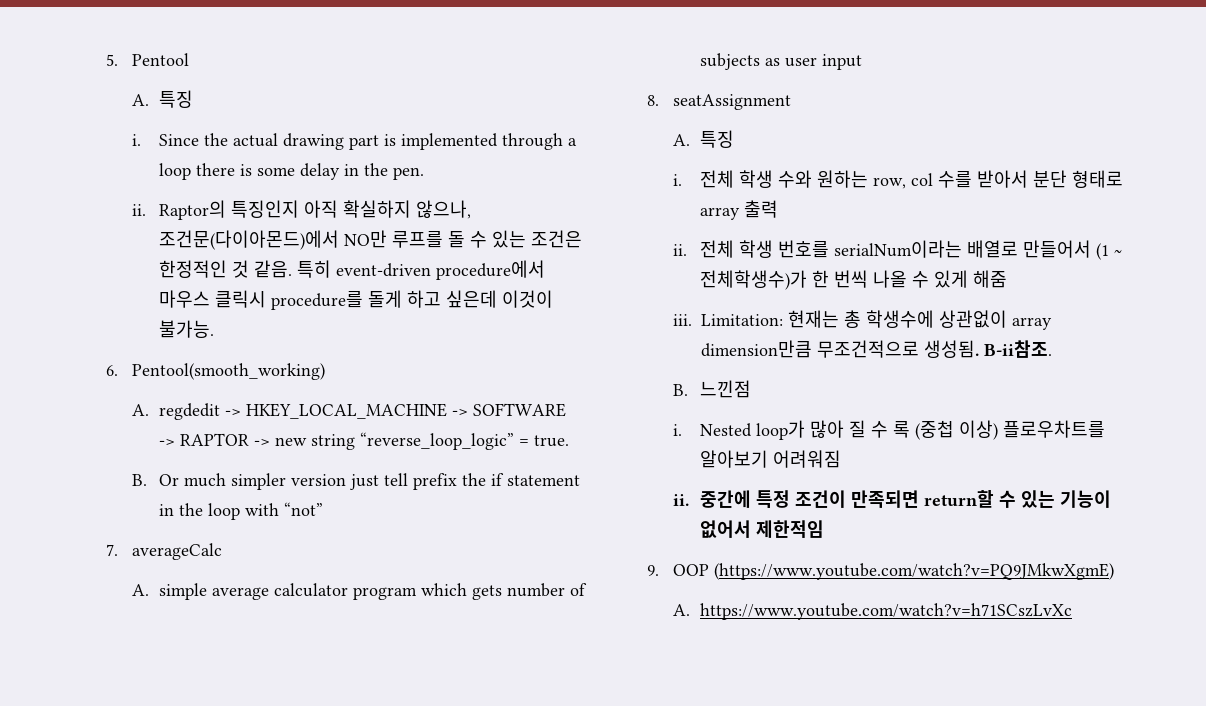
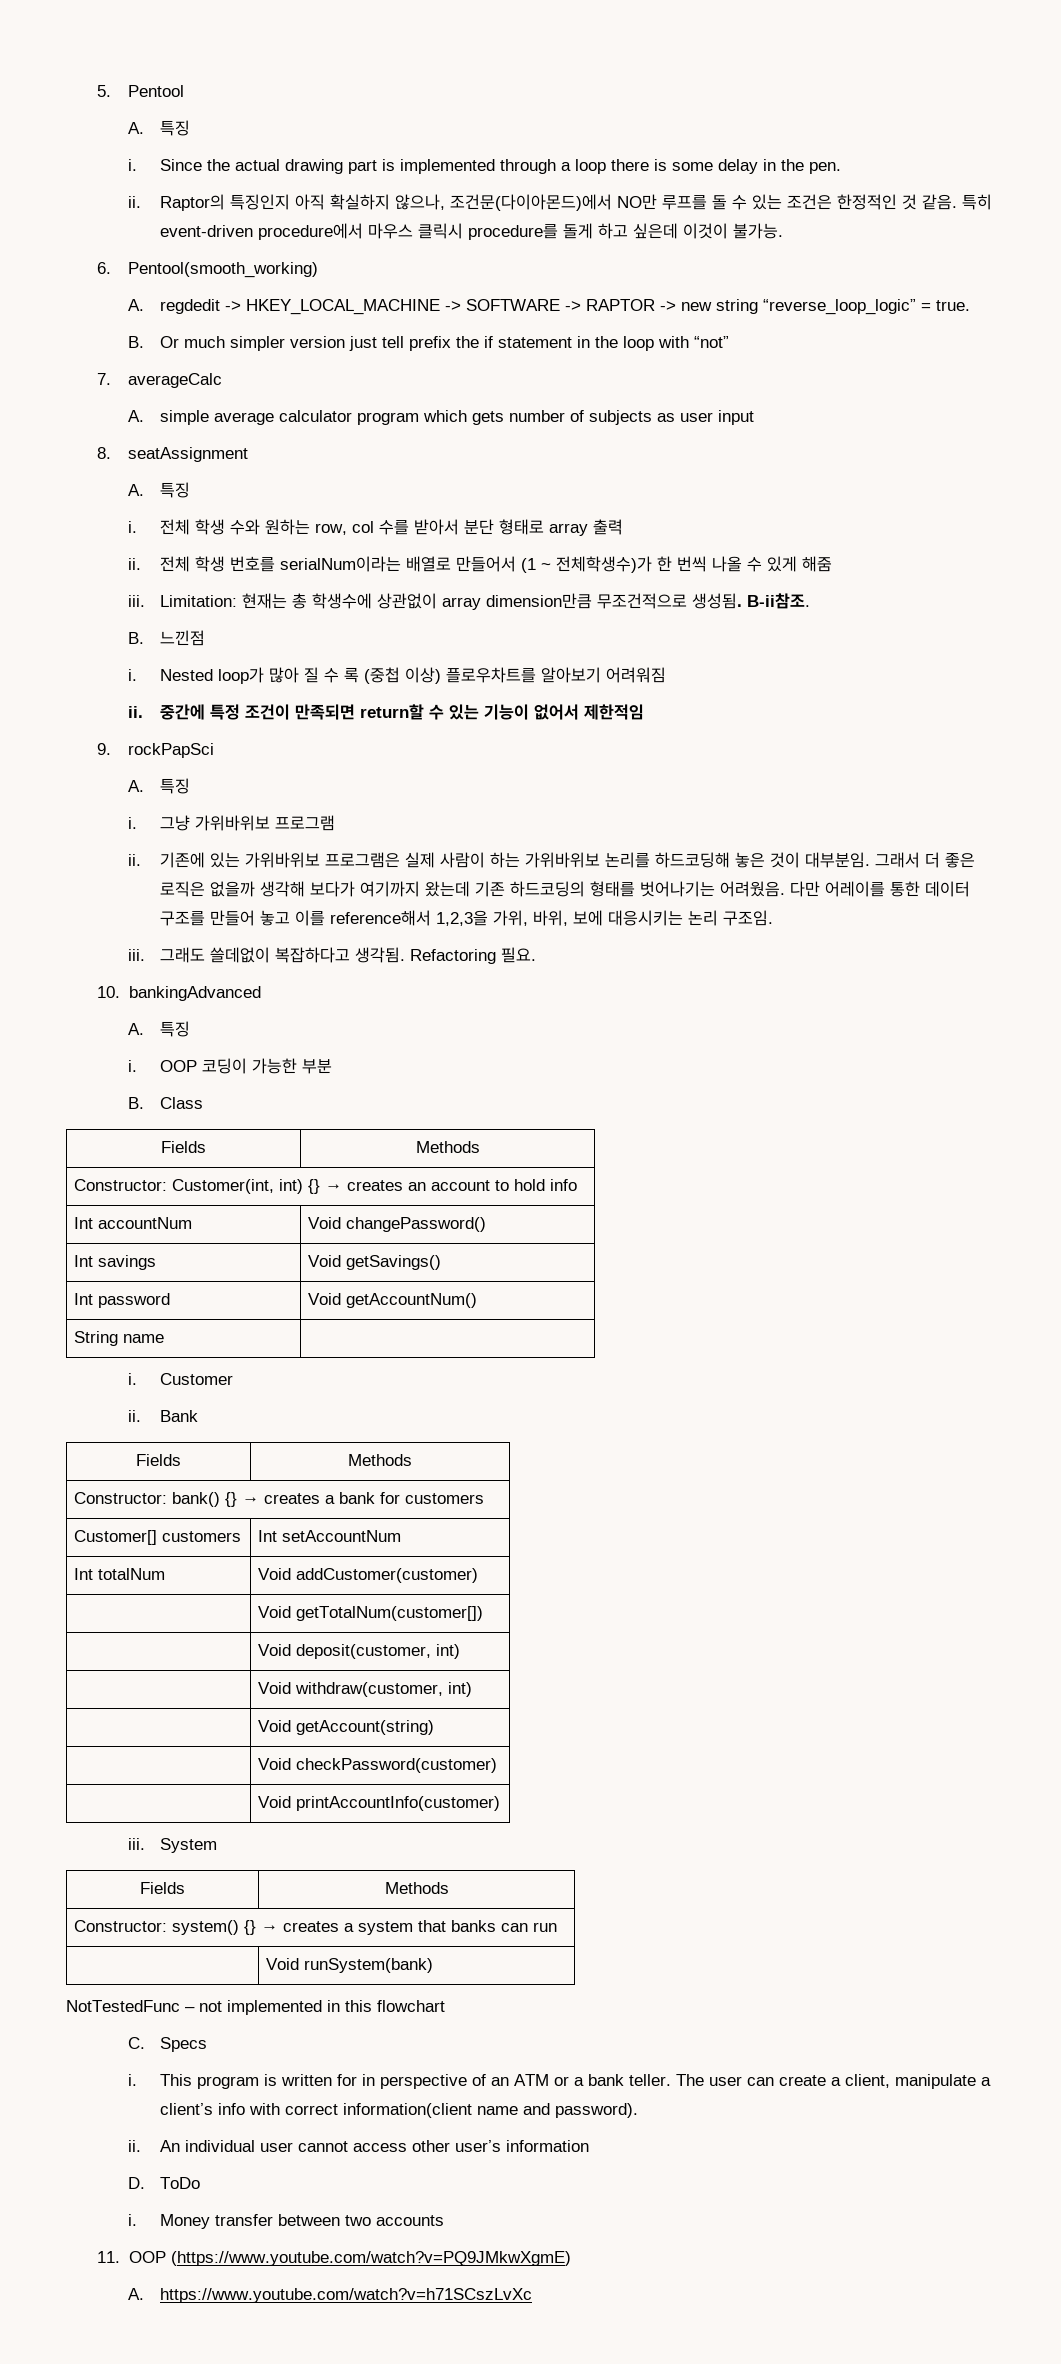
(659, 570) none -> [128,743,215,758] [128,778,190,794] [128,815,335,831] [128,852,975,868] [159,881,970,897] [159,910,773,926] [128,947,536,964] [97,986,261,1001] [128,1021,190,1037] [128,1058,332,1074] [128,1097,203,1109] [161,1141,206,1153] [415,1141,480,1153] [73,1179,577,1194] [73,1217,192,1229] [307,1217,486,1232] [73,1255,156,1270] [307,1255,441,1270] [73,1293,170,1308] [307,1293,477,1308] [73,1331,164,1346] [128,1373,233,1385] [128,1410,198,1422] [136,1454,181,1466] [348,1454,412,1466] [73,1492,484,1507] [73,1530,241,1545] [257,1530,401,1542] [73,1568,165,1580] [257,1568,478,1583] [257,1606,483,1621] [257,1644,460,1659] [257,1682,472,1697] [257,1720,434,1735] [257,1758,497,1773] [257,1796,500,1811] [128,1838,217,1853] [140,1882,185,1894] [384,1882,449,1894] [73,1920,557,1935] [265,1958,433,1973] [66,2000,445,2015] [128,2037,207,2052] [128,2074,991,2089] [159,2103,638,2118] [128,2140,589,2152] [128,2177,200,2189] [128,2214,444,2229] [97,2251,121,2263] rockPapSci // A. 특징 // i. 그냥 가위바위보 프로그램 // ii. 기존에 있는 가위바위보 프로그램은 실제 사람이 하는 가위바위보 논리를 하드코딩해 놓은 것이 대부분임. 그래서 더 좋은 로직은 없을까 생각해 보다가 여기까지 왔는데 기존 하드코딩의 형태를 벗어나기는 어려웠음. 다만 어레이를 통한 데이터 구조를 만들어 놓고 이를 reference해서 1,2,3을 가위, 바위, 보에 대응시키는 논리 구조임. // iii. 그래도 쓸데없이 복잡하다고 생각됨. Refactoring 필요. // 10. bankingAdvanced // A. 특징 // i. OOP 코딩이 가능한 부분 // B. Class // Fields | Methods // Constructor: Customer(int, int) {} → creates an account to hold info // Int accountNum | Void changePassword() // Int savings | Void getSavings() // Int password | Void getAccountNum() // String name | // i. Customer // ii. Bank // Fields | Methods // Constructor: bank() {} → creates a bank for customers // Customer[] customers | Int setAccountNum // Int totalNum | Void addCustomer(customer) // | Void getTotalNum(customer[]) // | Void deposit(customer, int) // | Void withdraw(customer, int) // | Void getAccount(string) // | Void checkPassword(customer) // | Void printAccountInfo(customer) // iii. System // Fields | Methods // Constructor: system() {} → creates a system that banks can run // | Void runSystem(bank) // NotTestedFunc – not implemented in this flowchart // C. Specs // i. This program is written for in perspective of an ATM or a bank teller. The user can create a client, manipulate a client’s info with correct information(client name and password). // ii. An individual user cannot access other user’s information // D. ToDo // i. Money transfer between two accounts // 11.

